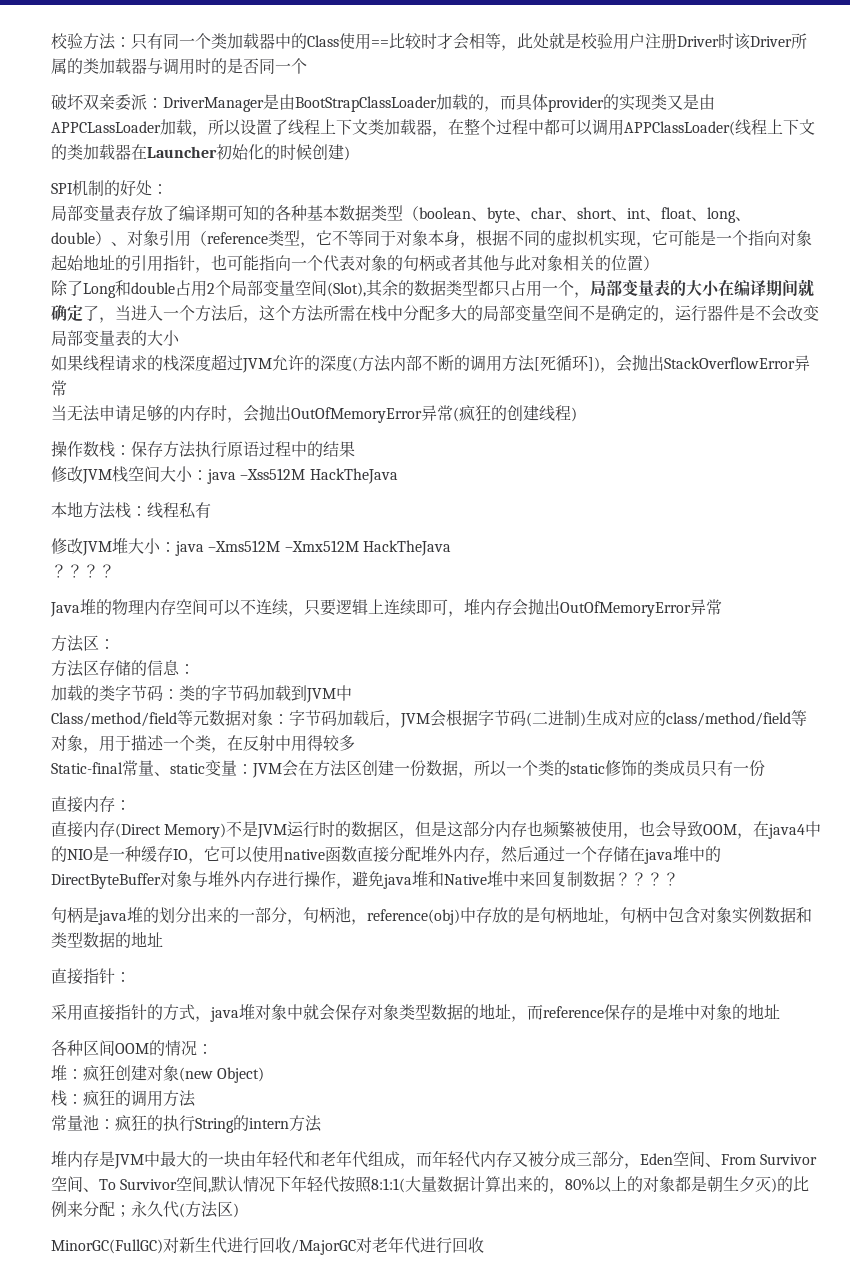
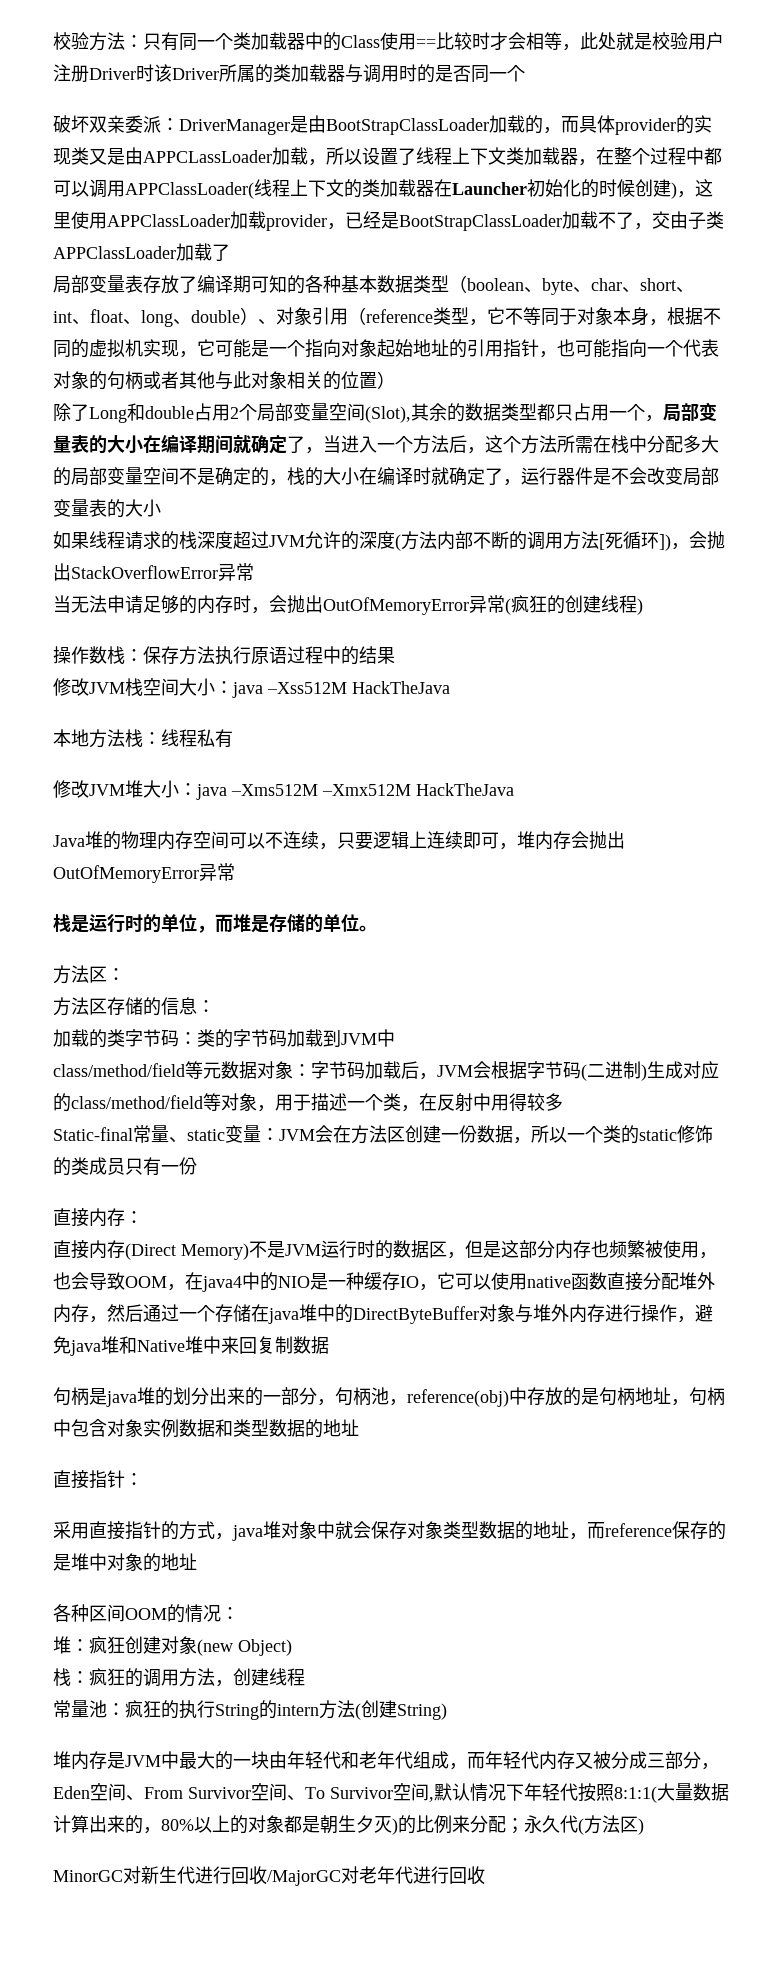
[51,180,168,196] // SPI机制的好处： -> [677,179,713,198] [53,211,724,231] [53,243,230,261] ，这里使用APPClassLoader加载provider，已经是BootStrapClassLoader加载不了，交由子类APPClassLoader加载了
(675, 320) none -> [287,467,521,486] 栈的大小在编译时就确定了，
[51,564,115,578] // ？？？？ -> (514, 789) none
(722, 607) none -> [53,914,377,933] // 栈是运行时的单位，而堆是存储的单位。
[51,712,177,727] Class/method/field -> [53,1063,185,1077] class/method/field
[615,872,679,886] ？？？？ -> (329, 1345) none
(196, 1098) none -> [215,1668,305,1687] ，创建线程
(322, 1123) none -> [355,1700,447,1720] (创建String)
[51,1239,163,1254] MinorGC(FullGC) -> [53,1870,123,1882] MinorGC

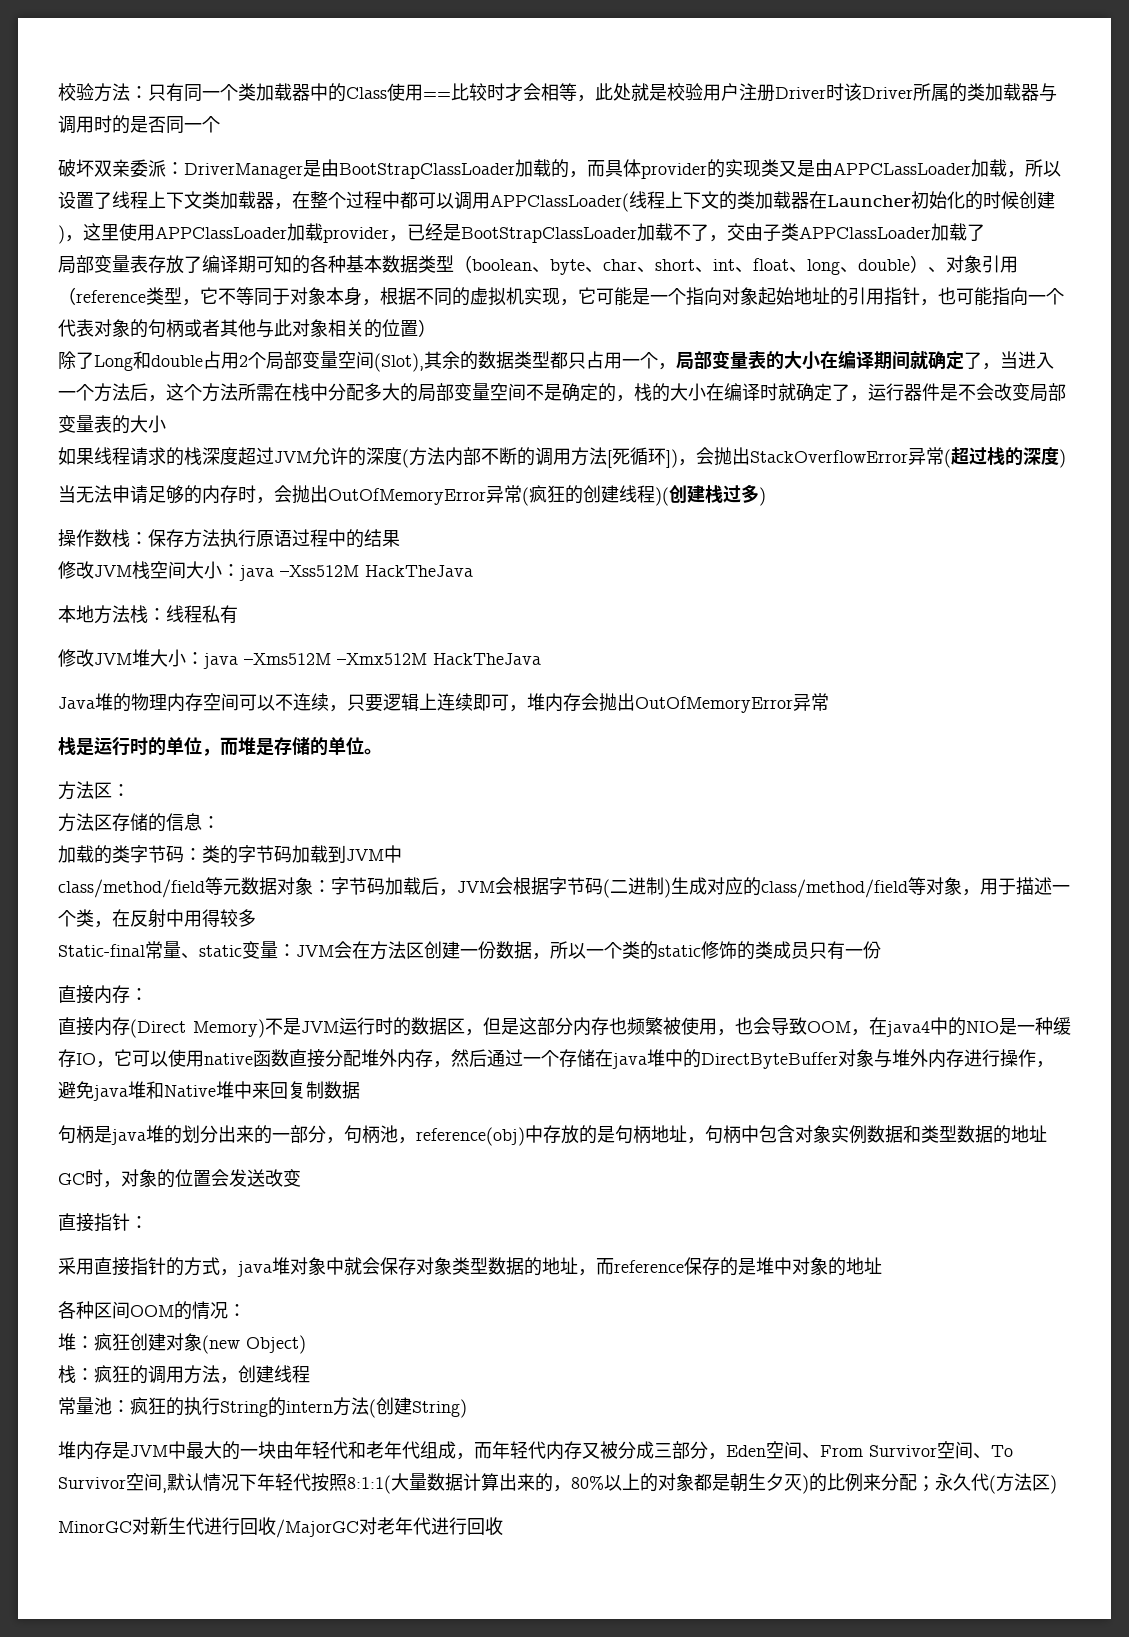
(254, 572) none -> [944,447,1066,468] (超过栈的深度)
(637, 604) none -> [655,484,759,506] )(创建栈过多
(359, 1427) none -> [58,1169,301,1188] // GC时，对象的位置会发送改变

